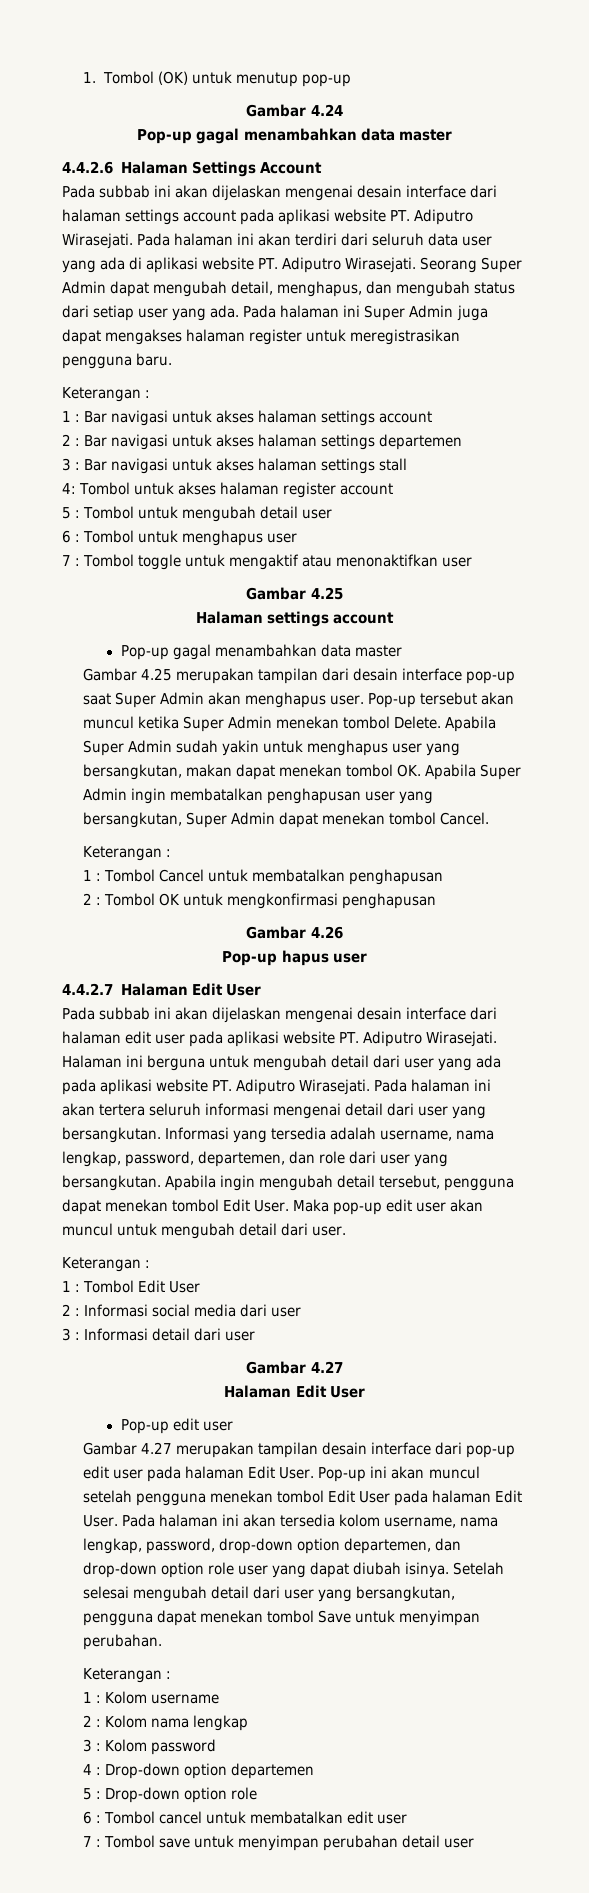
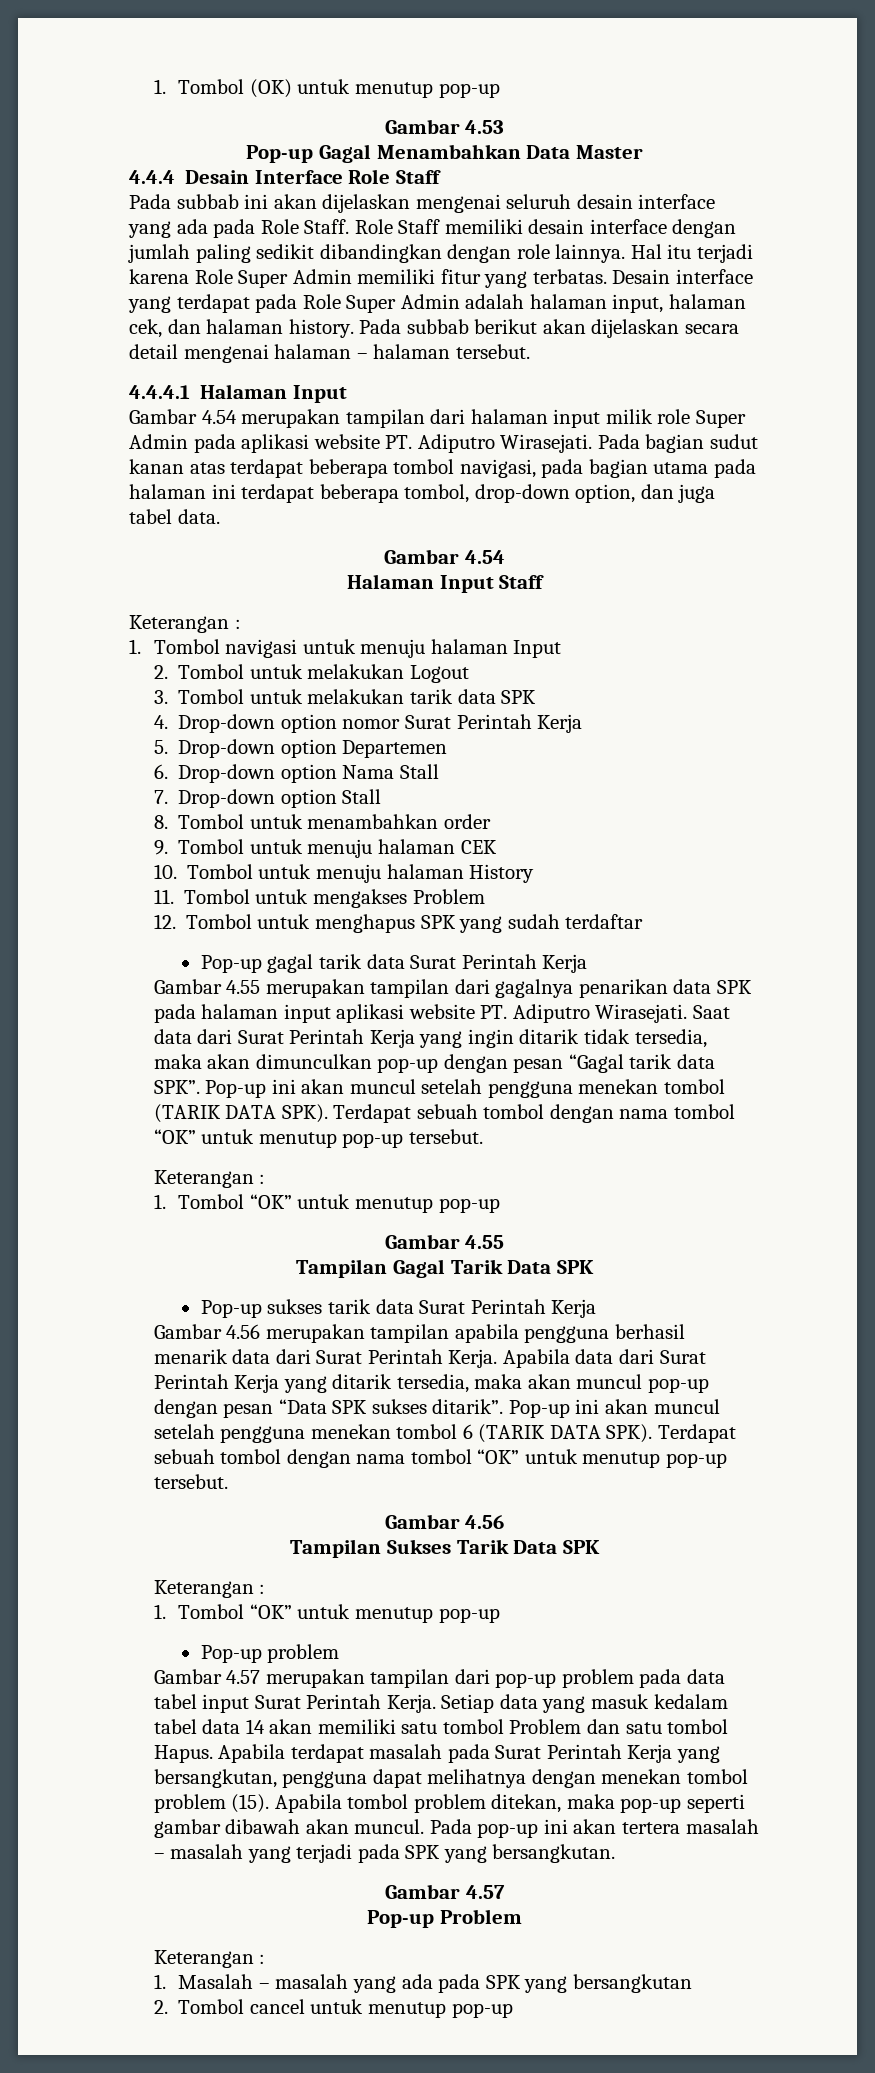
[310,104,343,116] [137,128,452,144] [62,161,322,177] [62,185,498,201] [62,209,474,225] [62,233,493,249] [62,257,523,273] [62,281,516,297] [62,305,488,321] [62,329,461,345] [62,353,173,369] [62,387,151,402] [62,410,433,426] [62,434,463,450] [62,458,408,474] [62,482,394,498] [62,506,333,522] [62,530,298,546] [62,554,473,570] [246,587,343,600] [195,611,395,627] [120,644,402,660] [83,668,516,684] [83,692,515,708] [83,716,497,732] [83,740,461,756] [83,764,522,780] [83,788,434,804] [83,812,490,828] [83,846,172,861] [83,869,444,885] [83,893,437,909] [246,926,343,939] [222,950,367,966] [62,983,261,996] [62,1007,498,1023] [62,1031,498,1047] [62,1055,502,1071] [62,1079,492,1095] [62,1103,487,1119] [62,1127,495,1143] [62,1151,449,1167] [62,1175,515,1191] [62,1199,484,1215] [62,1223,347,1239] [62,1257,151,1272] [62,1280,201,1293] [62,1304,302,1317] [62,1328,256,1341] [246,1361,343,1374] [224,1385,365,1398] [120,1418,233,1434] [83,1442,516,1458] [83,1466,480,1482] [83,1490,523,1506] [83,1514,499,1528] [83,1538,462,1554] [83,1562,505,1578] [83,1586,456,1602] [83,1610,481,1626] [83,1634,163,1650] [83,1668,172,1683] [83,1691,220,1704] [83,1715,249,1731] [83,1739,217,1755] [83,1763,315,1779] [83,1787,258,1803] [83,1811,408,1824] [83,1835,475,1851] 4.24 // Pop-up gagal menambahkan data master // 4.4.2.6 Halaman Settings Account // Pada subbab ini akan dijelaskan mengenai desain interface dari halaman settings account pada aplikasi website PT. Adiputro Wirasejati. Pada halaman ini akan terdiri dari seluruh data user yang ada di aplikasi website PT. Adiputro Wirasejati. Seorang Super Admin dapat mengubah detail, menghapus, dan mengubah status dari setiap user yang ada. Pada halaman ini Super Admin juga dapat mengakses halaman register untuk meregistrasikan pengguna baru. // Keterangan : // 1 : Bar navigasi untuk akses halaman settings account // 2 : Bar navigasi untuk akses halaman settings departemen // 3 : Bar navigasi untuk akses halaman settings stall // 4: Tombol untuk akses halaman register account // 5 : Tombol untuk mengubah detail user // 6 : Tombol untuk menghapus user // 7 : Tombol toggle untuk mengaktif atau menonaktifkan user // Gambar 4.25 // Halaman settings account // Pop-up gagal menambahkan data master // Gambar 4.25 merupakan tampilan dari desain interface pop-up saat Super Admin akan menghapus user. Pop-up tersebut akan muncul ketika Super Admin menekan tombol Delete. Apabila Super Admin sudah yakin untuk menghapus user yang bersangkutan, makan dapat menekan tombol OK. Apabila Super Admin ingin membatalkan penghapusan user yang bersangkutan, Super Admin dapat menekan tombol Cancel. // Keterangan : // 1 : Tombol Cancel untuk membatalkan penghapusan // 2 : Tombol OK untuk mengkonfirmasi penghapusan // Gambar 4.26 // Pop-up hapus user // 4.4.2.7 Halaman Edit User // Pada subbab ini akan dijelaskan mengenai desain interface dari halaman edit user pada aplikasi website PT. Adiputro Wirasejati. Halaman ini berguna untuk mengubah detail dari user yang ada pada aplikasi website PT. Adiputro Wirasejati. Pada halaman ini akan tertera seluruh informasi mengenai detail dari user yang bersangkutan. Informasi yang tersedia adalah username, nama lengkap, password, departemen, dan role dari user yang bersangkutan. Apabila ingin mengubah detail tersebut, pengguna dapat menekan tombol Edit User. Maka pop-up edit user akan muncul untuk mengubah detail dari user. // Keterangan : // 1 : Tombol Edit User // 2 : Informasi social media dari user // 3 : Informasi detail dari user // Gambar 4.27 // Halaman Edit User // Pop-up edit user // Gambar 4.27 merupakan tampilan desain interface dari pop-up edit user pada halaman Edit User. Pop-up ini akan muncul setelah pengguna menekan tombol Edit User pada halaman Edit User. Pada halaman ini akan tersedia kolom username, nama lengkap, password, drop-down option departemen, dan drop-down option role user yang dapat diubah isinya. Setelah selesai mengubah detail dari user yang bersangkutan, pengguna dapat menekan tombol Save untuk menyimpan perubahan. // Keterangan : // 1 : Kolom username // 2 : Kolom nama lengkap // 3 : Kolom password // 4 : Drop-down option departemen // 5 : Drop-down option role // 6 : Tombol cancel untuk membatalkan edit user // 7 : Tombol save untuk menyimpan perubahan detail user -> [465,120,505,134] [246,144,643,163] [129,169,441,184] [129,194,716,213] [128,219,737,238] [128,244,753,263] [129,269,753,288] [128,294,746,313] [129,319,739,338] [129,344,530,363] [129,384,347,403] [129,409,746,428] [129,434,758,453] [129,459,756,478] [129,484,716,503] [129,509,220,524] [384,549,505,564] [346,574,545,593] [129,615,241,633] [129,639,562,658] [153,664,469,683] [153,689,537,704] [153,714,583,733] [153,739,448,758] [153,764,439,783] [153,789,382,808] [153,814,491,829] [153,839,497,858] [153,864,535,883] [153,889,485,908] [153,914,644,933] [200,954,588,973] [153,979,752,998] [153,1004,730,1023] [153,1029,707,1048] [153,1054,715,1073] [153,1079,725,1098] [153,1104,735,1123] [153,1129,483,1148] [153,1170,266,1188] [153,1194,500,1213] [384,1234,505,1249] [296,1259,594,1278] [200,1299,597,1318] [153,1324,685,1343] [153,1349,706,1368] [153,1374,709,1393] [153,1399,720,1418] [153,1424,736,1443] [153,1449,727,1468] [153,1474,228,1489] [384,1514,505,1529] [290,1539,600,1558] [153,1580,266,1598] [153,1604,500,1623] [200,1644,340,1663] [153,1669,725,1688] [153,1694,728,1713] [153,1719,729,1734] [153,1744,720,1763] [153,1769,748,1788] [153,1794,745,1813] [153,1819,759,1838] [153,1844,616,1863] [385,1884,505,1899] [367,1909,522,1928] [153,1950,266,1968] [153,1974,692,1993] [153,1999,513,2018] 4.53 // Pop-up Gagal Menambahkan Data Master // 4.4.4 Desain Interface Role Staff // Pada subbab ini akan dijelaskan mengenai seluruh desain interface yang ada pada Role Staff. Role Staff memiliki desain interface dengan jumlah paling sedikit dibandingkan dengan role lainnya. Hal itu terjadi karena Role Super Admin memiliki fitur yang terbatas. Desain interface yang terdapat pada Role Super Admin adalah halaman input, halaman cek, dan halaman history. Pada subbab berikut akan dijelaskan secara detail mengenai halaman – halaman tersebut. // 4.4.4.1 Halaman Input // Gambar 4.54 merupakan tampilan dari halaman input milik role Super Admin pada aplikasi website PT. Adiputro Wirasejati. Pada bagian sudut kanan atas terdapat beberapa tombol navigasi, pada bagian utama pada halaman ini terdapat beberapa tombol, drop-down option, dan juga tabel data. // Gambar 4.54 // Halaman Input Staff // Keterangan : // 1. Tombol navigasi untuk menuju halaman Input // 2. Tombol untuk melakukan Logout // 3. Tombol untuk melakukan tarik data SPK // 4. Drop-down option nomor Surat Perintah Kerja // 5. Drop-down option Departemen // 6. Drop-down option Nama Stall // 7. Drop-down option Stall // 8. Tombol untuk menambahkan order // 9. Tombol untuk menuju halaman CEK // 10. Tombol untuk menuju halaman History // 11. Tombol untuk mengakses Problem // 12. Tombol untuk menghapus SPK yang sudah terdaftar // Pop-up gagal tarik data Surat Perintah Kerja // Gambar 4.55 merupakan tampilan dari gagalnya penarikan data SPK pada halaman input aplikasi website PT. Adiputro Wirasejati. Saat data dari Surat Perintah Kerja yang ingin ditarik tidak tersedia, maka akan dimunculkan pop-up dengan pesan “Gagal tarik data SPK”. Pop-up ini akan muncul setelah pengguna menekan tombol (TARIK DATA SPK). Terdapat sebuah tombol dengan nama tombol “OK” untuk menutup pop-up tersebut. // Keterangan : // 1. Tombol “OK” untuk menutup pop-up // Gambar 4.55 // Tampilan Gagal Tarik Data SPK // Pop-up sukses tarik data Surat Perintah Kerja // Gambar 4.56 merupakan tampilan apabila pengguna berhasil menarik data dari Surat Perintah Kerja. Apabila data dari Surat Perintah Kerja yang ditarik tersedia, maka akan muncul pop-up dengan pesan “Data SPK sukses ditarik”. Pop-up ini akan muncul setelah pengguna menekan tombol 6 (TARIK DATA SPK). Terdapat sebuah tombol dengan nama tombol “OK” untuk menutup pop-up tersebut. // Gambar 4.56 // Tampilan Sukses Tarik Data SPK // Keterangan : // 1. Tombol “OK” untuk menutup pop-up // Pop-up problem // Gambar 4.57 merupakan tampilan dari pop-up problem pada data tabel input Surat Perintah Kerja. Setiap data yang masuk kedalam tabel data 14 akan memiliki satu tombol Problem dan satu tombol Hapus. Apabila terdapat masalah pada Surat Perintah Kerja yang bersangkutan, pengguna dapat melihatnya dengan menekan tombol problem (15). Apabila tombol problem ditekan, maka pop-up seperti gambar dibawah akan muncul. Pada pop-up ini akan tertera masalah – masalah yang terjadi pada SPK yang bersangkutan. // Gambar 4.57 // Pop-up Problem // Keterangan : // 1. Masalah – masalah yang ada pada SPK yang bersangkutan // 2. Tombol cancel untuk menutup pop-up

